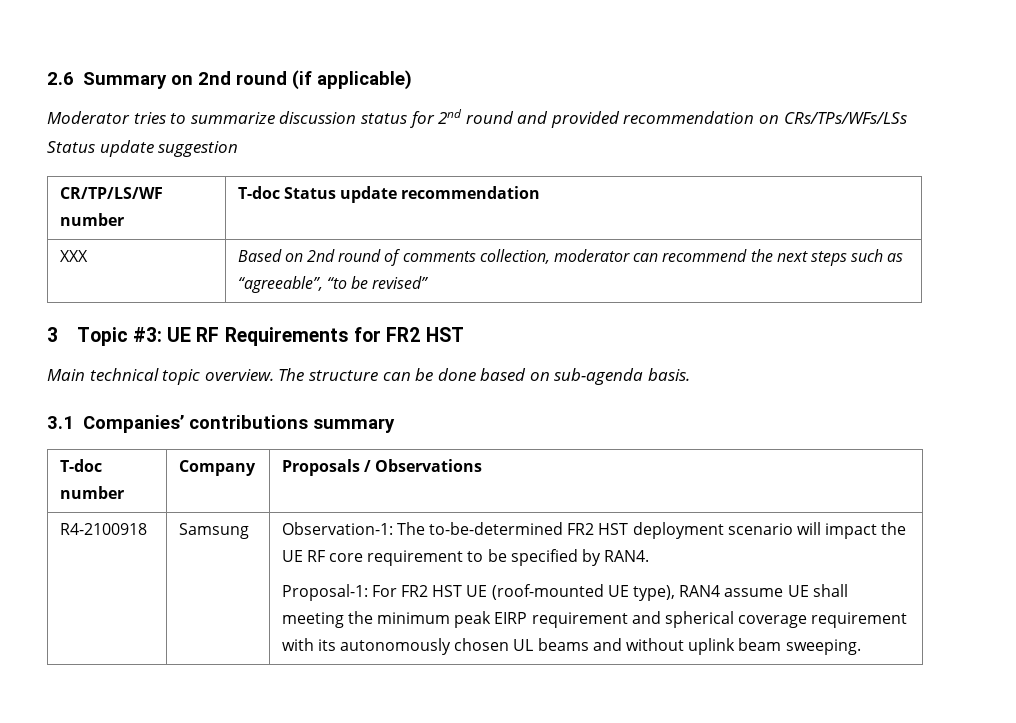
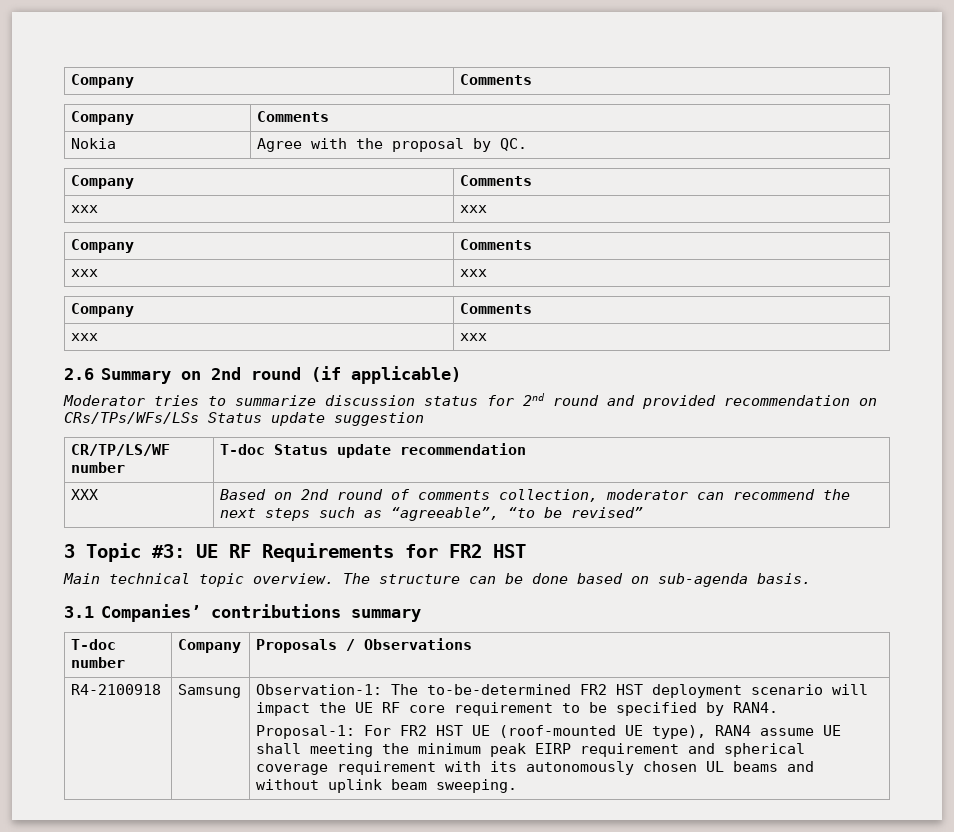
(47, 78) none -> [70,74,134,88] [459,74,532,85] [70,111,134,125] [256,111,329,122] [70,138,116,149] [256,138,527,152] [70,175,134,189] [459,175,532,186] [70,205,98,213] [459,205,487,213] [70,239,134,253] [459,239,532,250] [70,269,98,277] [459,269,487,277] [70,303,134,317] [459,303,532,314] [70,333,98,341] [459,333,487,341] Company | Comments // Company | Comments // Nokia | Agree with the proposal by QC. // Company | Comments // xxx | xxx // Company | Comments // xxx | xxx // Company | Comments // xxx | xxx //

